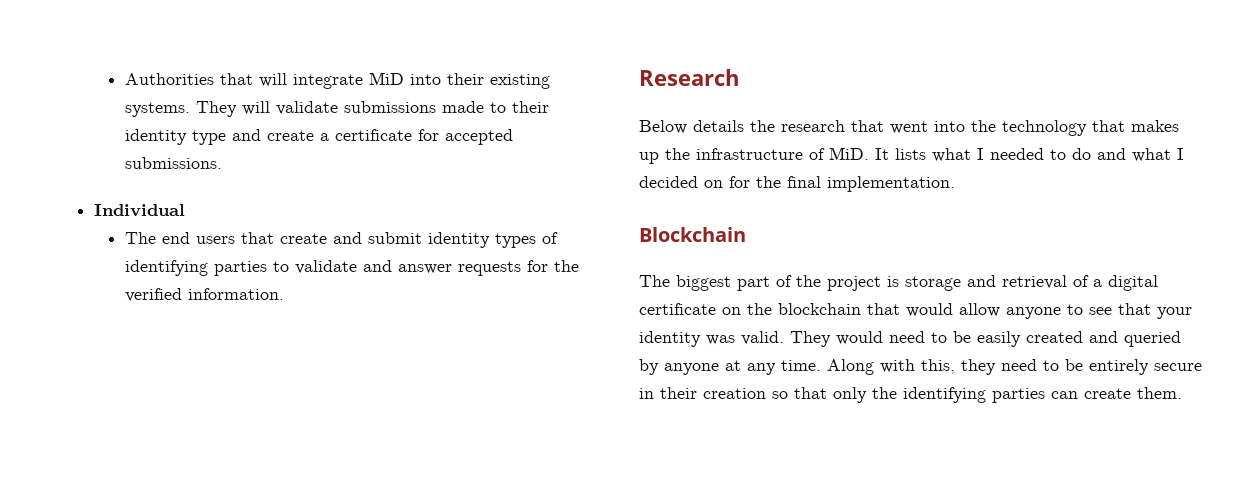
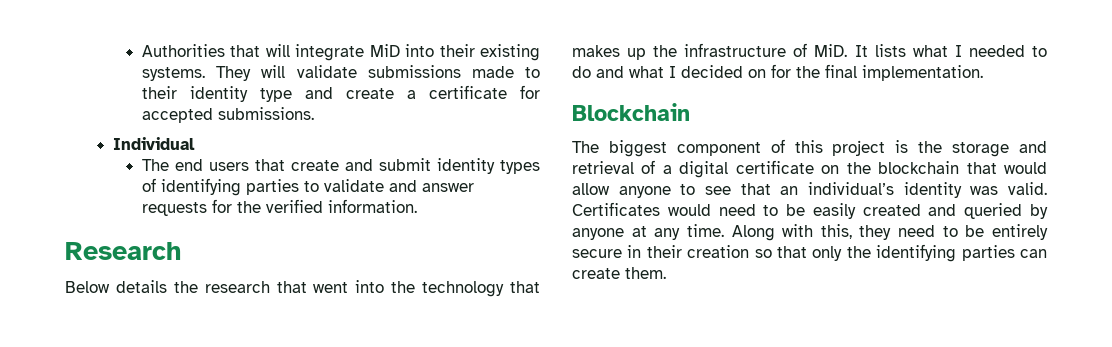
[737,275,821,291] part of the -> [676,139,823,156] component of this
(899, 281) none -> [918,141,943,153] the
[1157,307,1192,319] your -> [780,182,894,195] an individual’s
[790,331,831,347] They -> [572,202,660,216] Certificates

